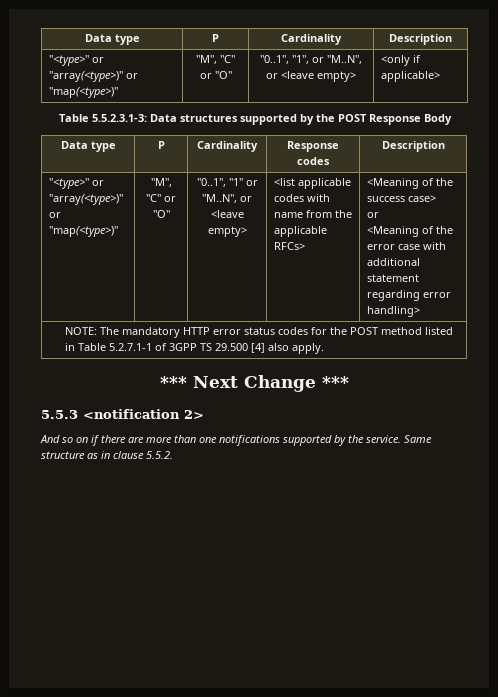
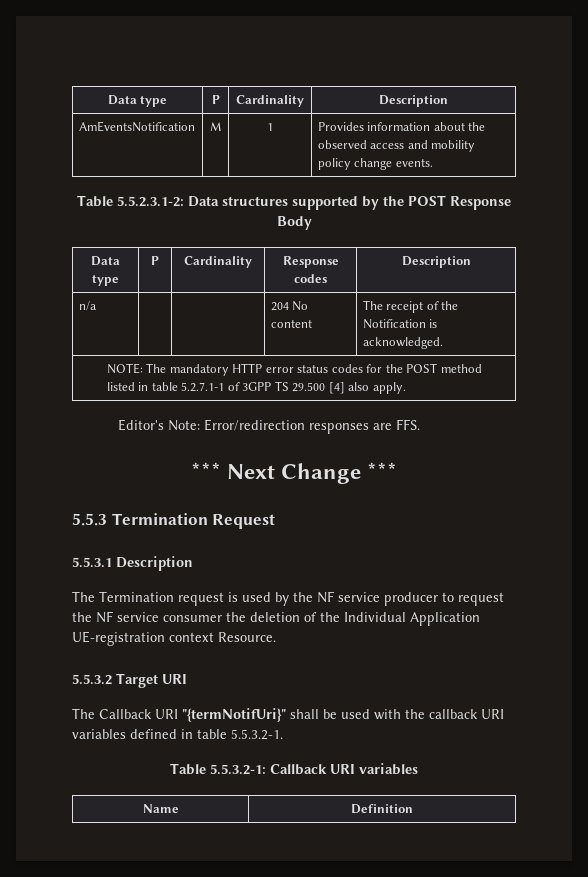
[48,55,104,66] [48,71,138,82] [48,87,118,98] [196,55,235,64] [199,71,232,79] [260,55,362,64] [266,71,356,82] [380,55,421,66] [380,71,440,82] [58,114,147,122] "<type>" or "array(<type>)" or "map(<type>)" | "M", "C" or "O" | "0..1", "1", or "M..N", or <leave empty> | <only if applicable> // Table 5.5.2.3.1-3: -> [78,121,195,132] [209,122,222,131] [267,123,273,131] [317,122,486,131] [317,140,476,152] [317,158,433,170] [77,195,184,207] AmEventsNotification | M | 1 | Provides information about the observed access and mobility policy change events. // Table 5.5.2.3.1-2:
[48,178,104,189] [48,194,123,205] [48,212,61,218] [48,226,118,237] [150,178,172,187] [146,194,176,202] [152,210,170,218] [196,178,258,187] [202,194,252,203] [210,210,244,218] [207,226,247,237] [273,178,351,189] [273,194,330,202] [273,210,352,218] [273,226,327,237] [273,242,305,250] [366,178,453,189] [366,195,436,202] [366,212,379,218] [366,226,453,237] [366,242,446,250] [366,258,420,266] [366,274,419,282] [366,290,451,301] [366,306,420,317] "<type>" or "array(<type>)" or "map(<type>)" | "M", "C" or "O" | "0..1", "1" or "M..N", or <leave empty> | <list applicable codes with name from the applicable RFCs> | <Meaning of the success case> // or // <Meaning of the error case with additional statement regarding error handling> -> [78,301,97,311] [270,301,309,311] [270,319,312,328] [362,300,459,313] [362,319,438,329] [362,337,443,349] n/a | | | 204 No content | The receipt of the Notification is acknowledged.
[78,343,107,351] Table -> [151,382,178,391] table
(325, 348) none -> [118,419,421,434] // Editor's Note: Error/redirection responses are FFS.
[83,409,204,419] [40,435,432,446] [41,451,173,459] <notification 2> // And so on if there are more than one notifications supported by the service. Same structure as in clause 5.5.2. -> [111,513,276,529] [72,556,193,571] [72,591,504,606] [72,611,480,626] [72,631,276,646] [72,673,187,688] [72,708,504,722] [72,729,283,740] [170,763,418,775] [142,804,179,813] [351,804,413,814] Termination Request // 5.5.3.1 Description // The Termination request is used by the NF service producer to request the NF service consumer the deletion of the Individual Application UE-registration context Resource. // 5.5.3.2 Target URI // The Callback URI "{termNotifUri}" shall be used with the callback URI variables defined in table 5.5.3.2-1. // Table 5.5.3.2-1: Callback URI variables // Name | Definition

